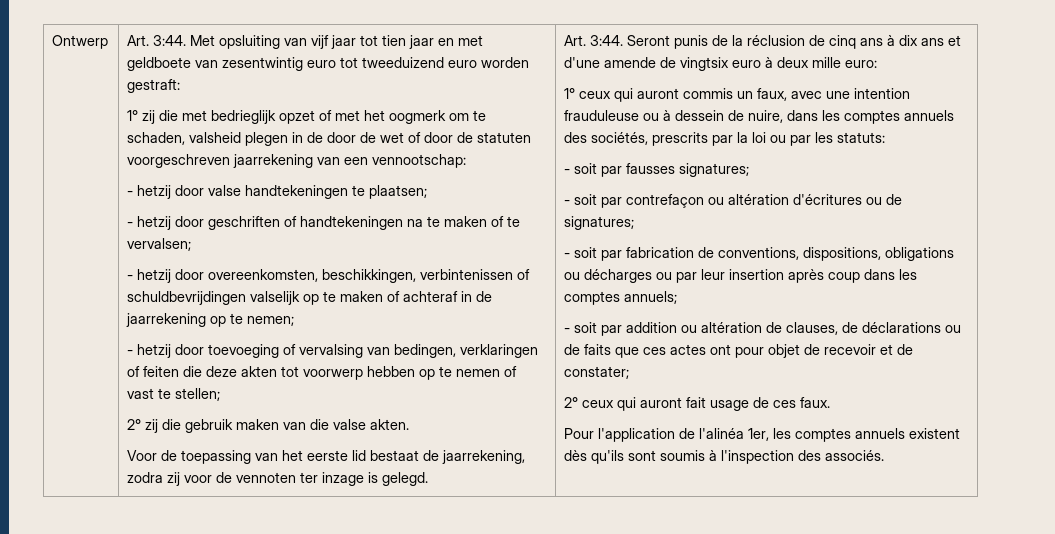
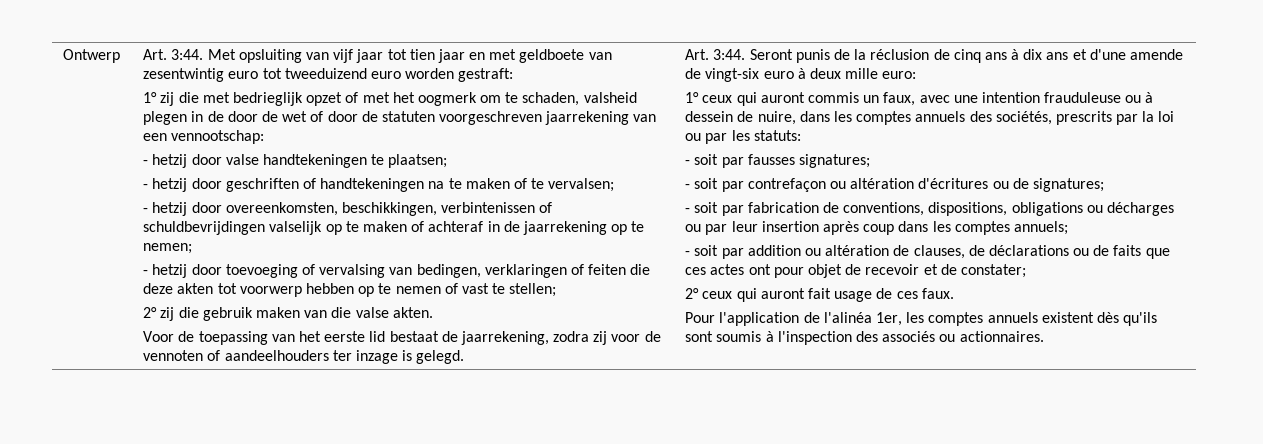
(297, 477) none -> [207,350,329,361] of aandeelhouders
[680,57,730,71] vingtsix -> [705,68,760,82] vingt-six
[825,450,885,461] associés. -> [882,331,1044,342] associés ou actionnaires.

